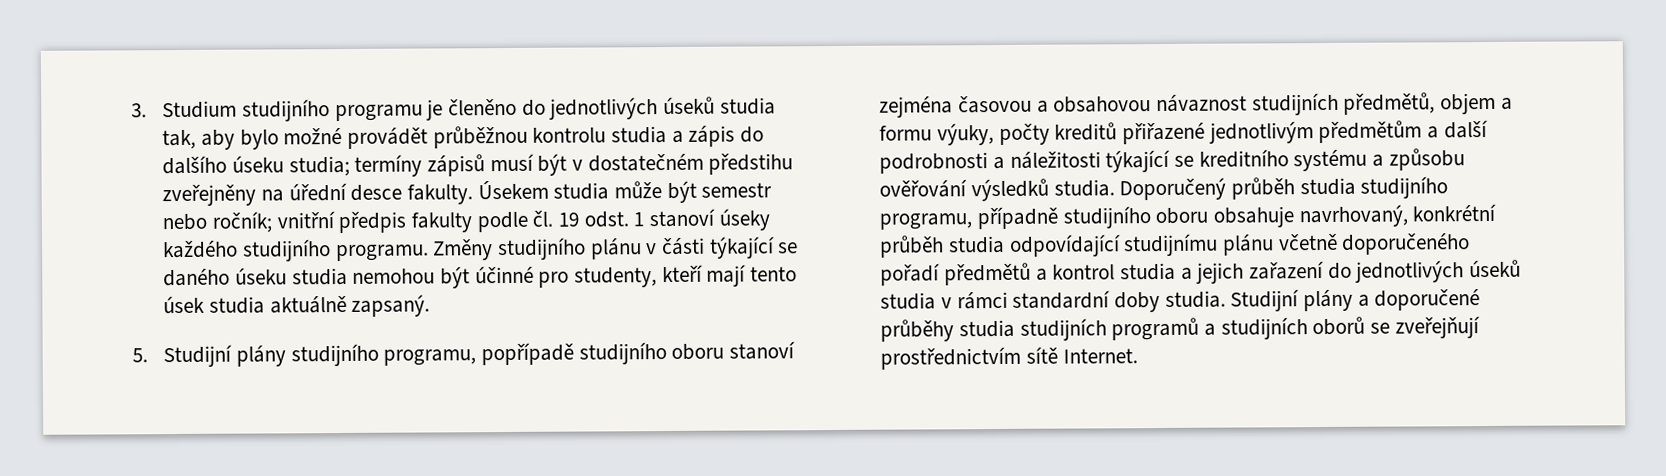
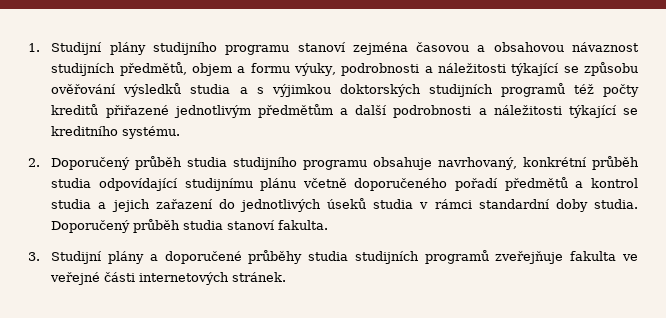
[131,96,776,122] [162,125,765,150] [162,153,794,177] [162,180,773,207] [162,208,770,234] [163,236,799,262] [163,264,798,289] [163,294,431,317] [132,342,725,368] 3. Studium studijního programu je členěno do jednotlivých úseků studia tak, aby bylo možné provádět průběžnou kontrolu studia a zápis do dalšího úseku studia; termíny zápisů musí být v dostatečném předstihu zveřejněny na úřední desce fakulty. Úsekem studia může být semestr nebo ročník; vnitřní předpis fakulty podle čl. 19 odst. 1 stanoví úseky každého studijního programu. Změny studijního plánu v části týkající se daného úseku studia nemohou být účinné pro studenty, kteří mají tento úsek studia aktuálně zapsaný. // 5. Studijní plány studijního programu, popřípadě studijního oboru -> [28,42,290,55] 1. Studijní plány studijního programu
(995, 134) none -> [341,62,638,76] [51,83,594,97] podrobnosti a náležitosti týkající se způsobu ověřování výsledků studia a s výjimkou doktorských studijních programů též
[1293,148,1465,172] [879,176,1449,202] [879,206,1209,230] systému a způsobu ověřování výsledků studia. Doporučený průběh studia studijního programu, případně studijního oboru -> [122,126,181,139] [28,156,368,170] systému. // 2. Doporučený průběh studia studijního programu
(1226, 299) none -> [51,219,329,233] [28,252,40,261] Doporučený průběh studia stanoví fakulta. // 3.
[1204,316,1480,340] [880,346,1138,370] a studijních oborů se zveřejňují prostřednictvím sítě Internet. -> [495,251,639,264] [50,272,287,285] zveřejňuje fakulta ve veřejné části internetových stránek.

